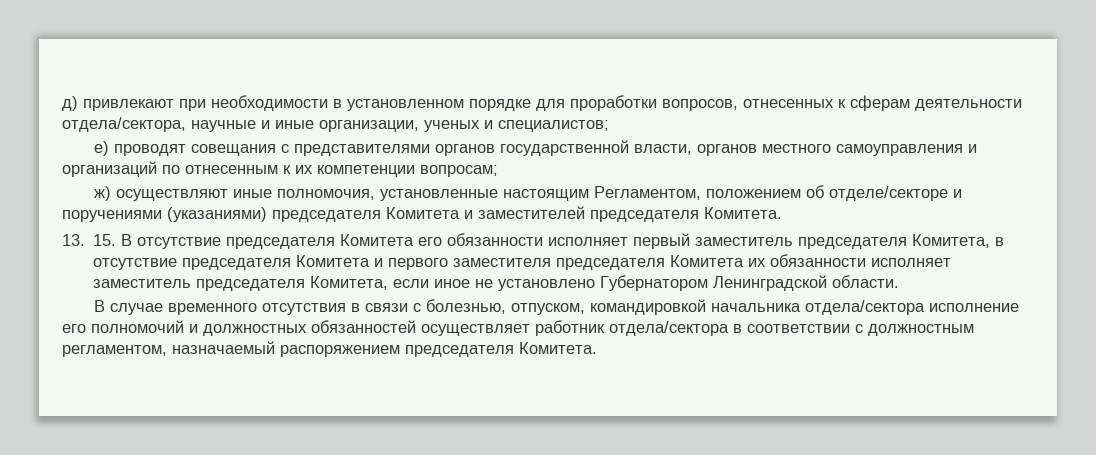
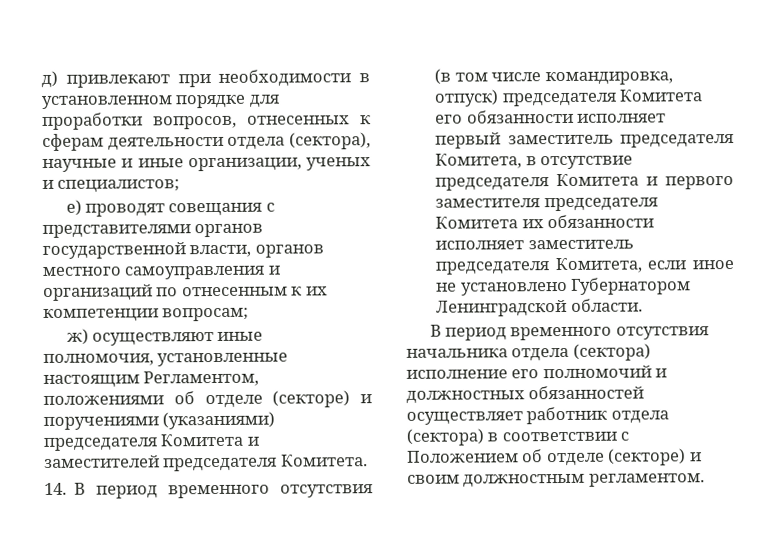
[62,117,186,132] отдела/сектора, -> [227,132,371,150] отдела (сектора),
[705,185,948,201] положением об отделе/секторе -> [43,390,351,409] положениями об отделе (секторе)
[62,234,222,249] 13. 15. В отсутствие -> [44,482,373,499] [434,68,673,86] [434,89,500,107] 14. В период временного отсутствия (в том числе командировка, отпуск)
[109,299,925,315] случае временного отсутствия в связи с болезнью, отпуском, командировкой начальника отдела/сектора -> [444,326,709,341] [406,343,651,362] период временного отсутствия начальника отдела (сектора)
[609,321,729,336] отдела/сектора -> [610,410,669,424] [406,428,484,446] отдела (сектора)
[868,324,974,336] [62,341,597,357] должностным регламентом, назначаемый распоряжением председателя Комитета. -> [407,448,702,467] [407,473,705,488] Положением об отделе (секторе) и своим должностным регламентом.

